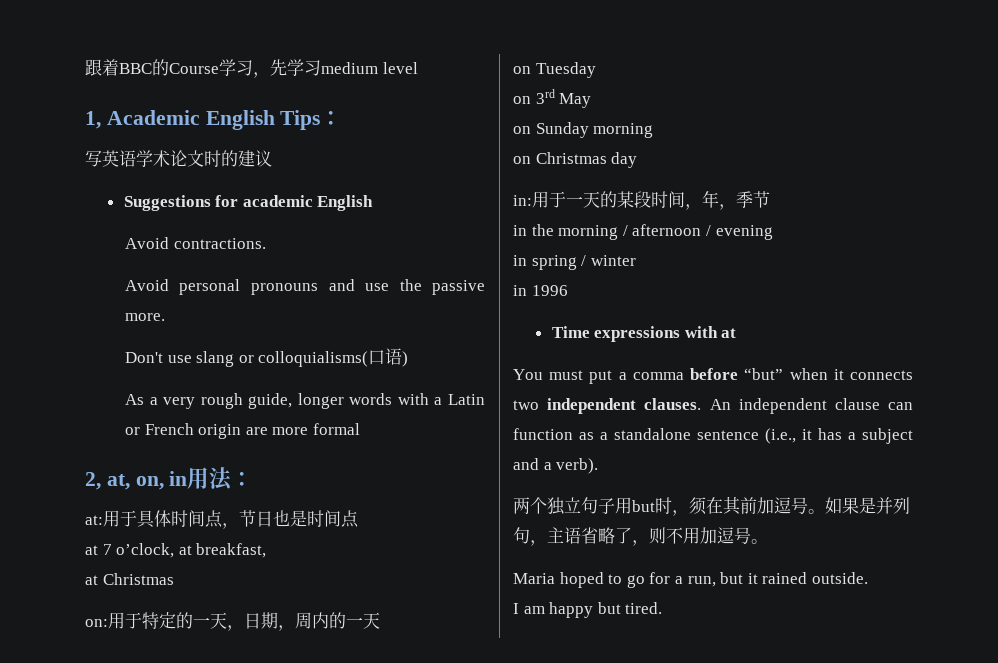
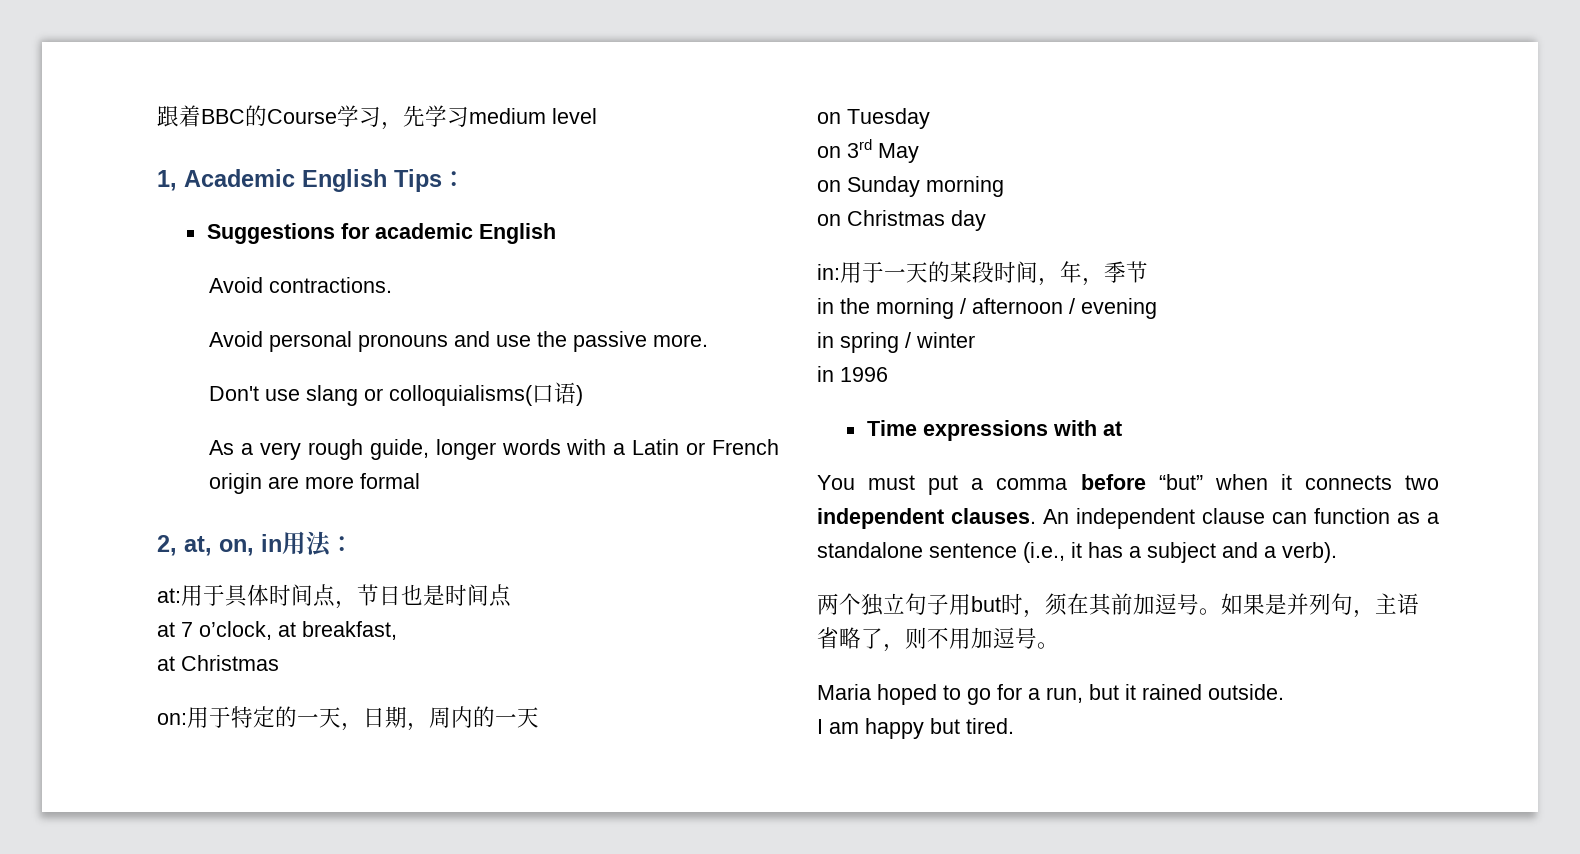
[85,150,272,167] // 写英语学术论文时的建议 -> (466, 179) none

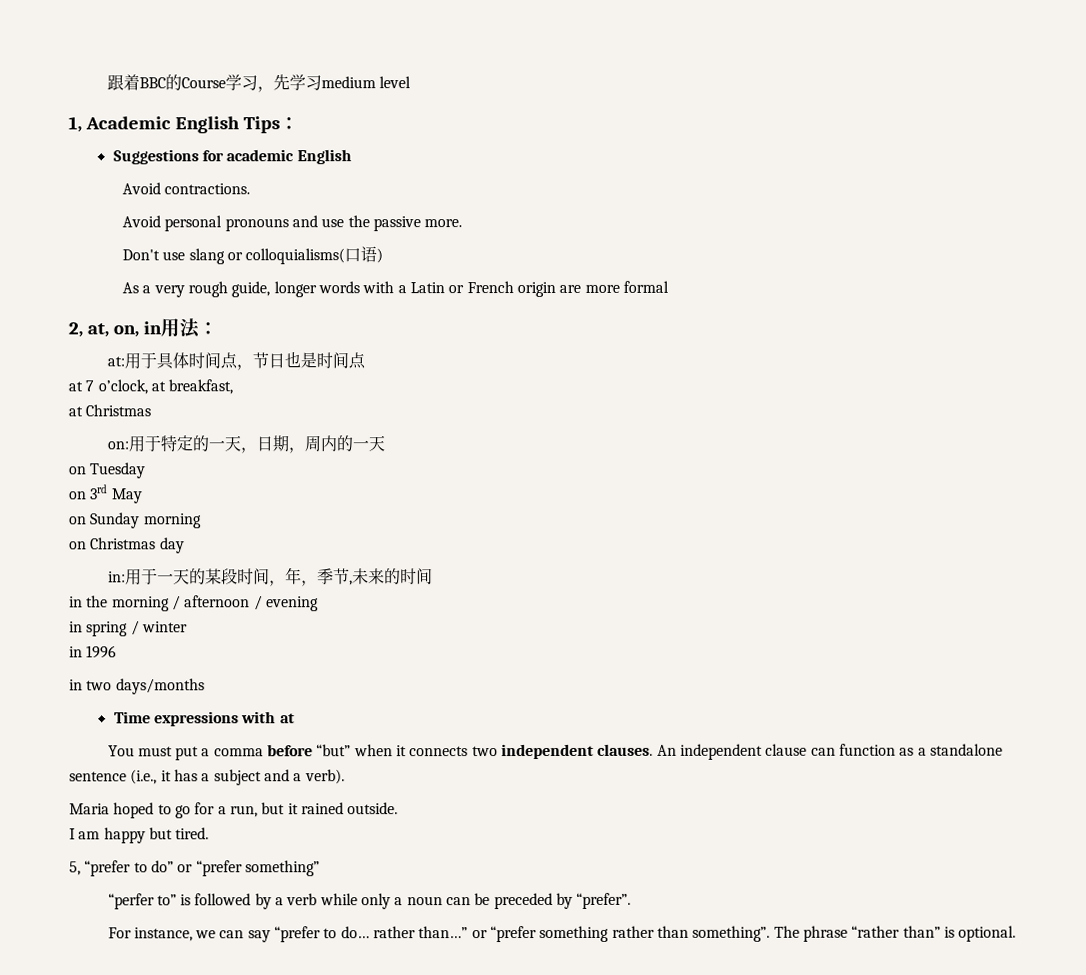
(1148, 272) none -> [348,568,433,586] ,未来的时间
(888, 374) none -> [69,678,205,695] // in two days/months
[817,593,1419,618] [817,627,1059,652] // 两个独立句子用but时，须在其前加逗号。如果是并列句，主语省略了，则不用加逗号。 -> (345, 777) none
(1014, 726) none -> [69,860,320,877] [107,892,632,910] [107,925,1017,943] // 5, “prefer to do” or “prefer something” // “perfer to” is followed by a verb while only a noun can be preceded by “prefer”. // For instance, we can say “prefer to do… rather than…” or “prefer something rather than something”. The phrase “rather than” is optional.

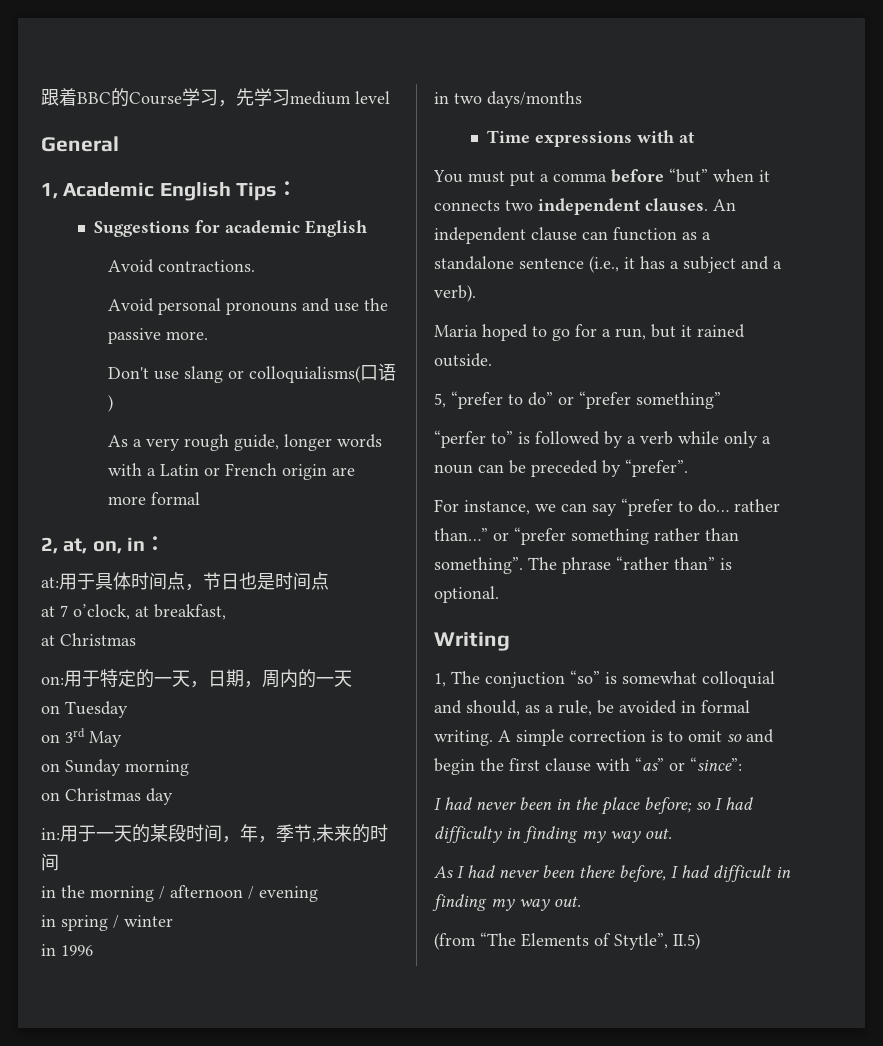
(411, 82) none -> [41,136,119,152] // General
[159,318,200,339] 用法 -> (146, 544) none
[69,827,210,844] // I am happy but tired. -> (492, 360) none
(1017, 933) none -> [434,632,510,651] [434,670,775,688] [434,700,750,716] [434,729,774,746] [434,757,742,775] [434,797,753,815] [434,826,672,843] [434,865,791,882] [432,894,581,911] [434,932,700,950] // Writing // 1, The conjuction “so” is somewhat colloquial and should, as a rule, be avoided in formal writing. A simple correction is to omit so and begin the first clause with “as” or “since”: // I had never been in the place before; so I had difficulty in finding my way out. // As I had never been there before, I had difficult in finding my way out. // (from “The Elements of Stytle”, II.5)

